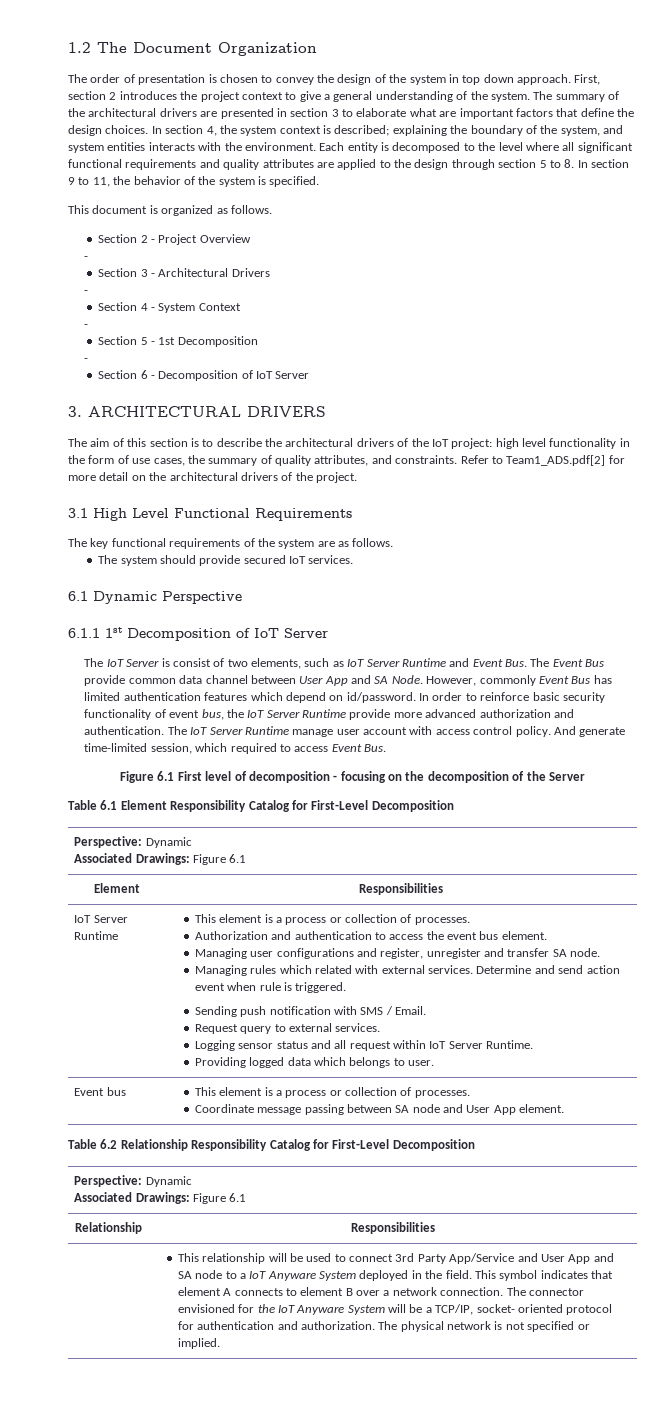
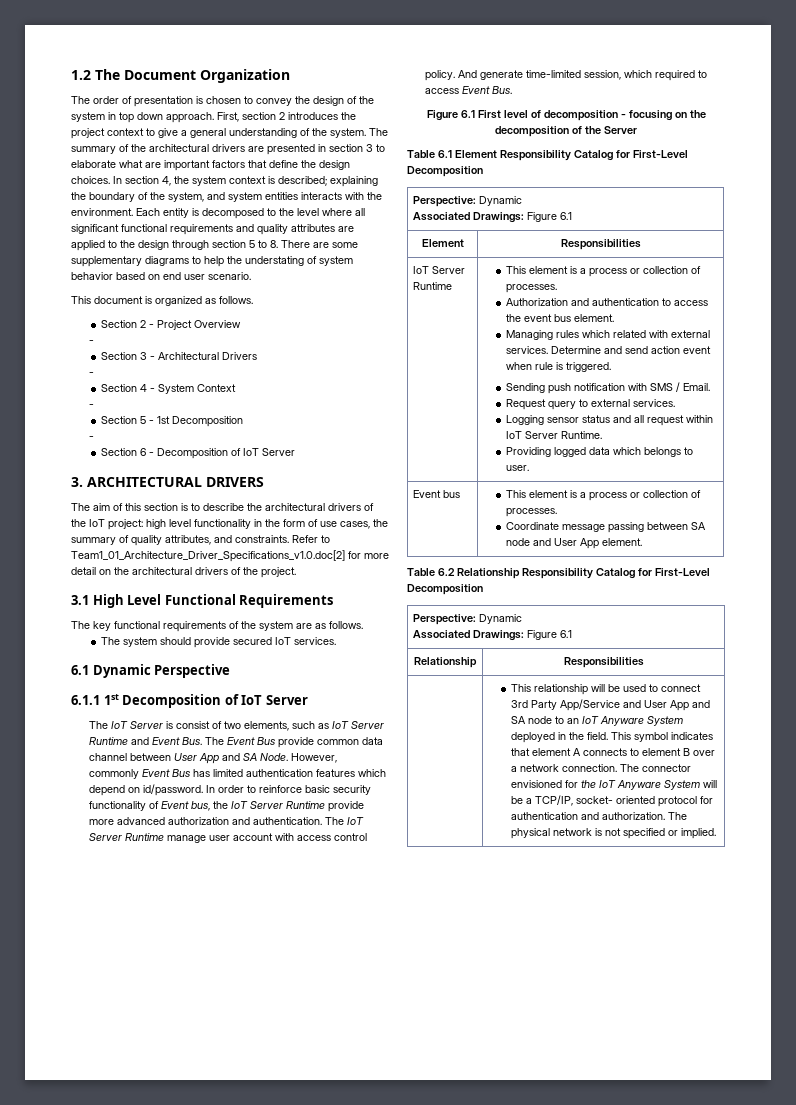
[577,159,629,168] [68,176,320,187] In section 9 to 11, the behavior of the system is specified. -> [281,240,358,248] [71,256,353,267] [71,272,251,280] There are some supplementary diagrams to help the understating of system behavior based on end user scenario.
[506,455,606,466] Team1_ADS.pdf[2] -> [71,550,345,562] Team1_01_Architecture_Driver_Specifications_v1.0.doc[2]
[169,710,200,718] event -> [161,801,190,809] Event
[194,948,601,959] // Managing user configurations and register, unregister and transfer SA node. -> (615, 318) none
[239,1273,246,1279] a -> [567,718,580,724] an

